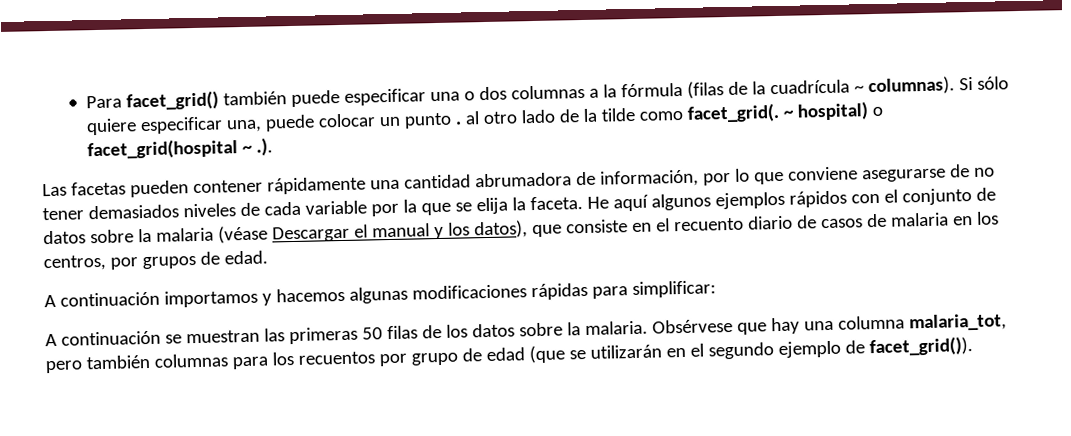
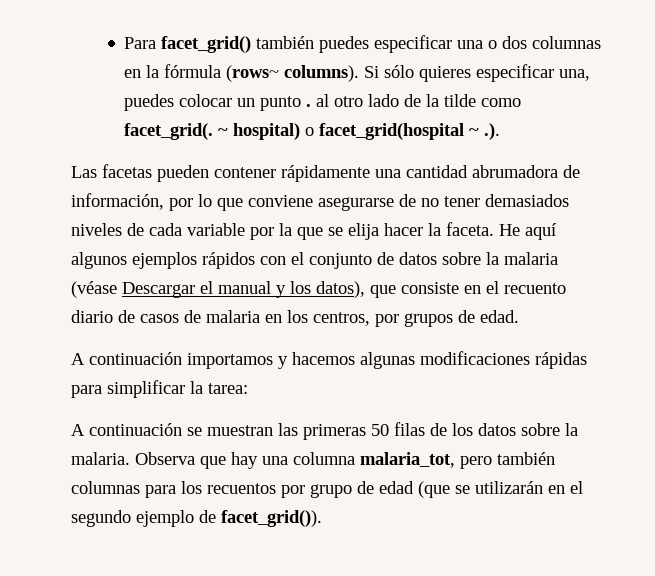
[290,90,340,108] puede -> [319,36,370,53] puedes
[588,88,599,98] a -> [124,69,142,78] en
[686,76,955,99] (filas de la cuadrícula ~ columnas). -> [226,65,360,82] (rows~ columns).
[86,118,138,136] quiere -> [419,66,472,82] quieres
[264,114,315,132] puede -> [124,94,175,111] puedes
(508, 206) none -> [384,223,423,236] hacer
[631,280,716,299] simplificar: -> [107,380,248,398] simplificar la tarea:
[651,318,733,334] Obsérvese -> [135,452,195,465] Observa

